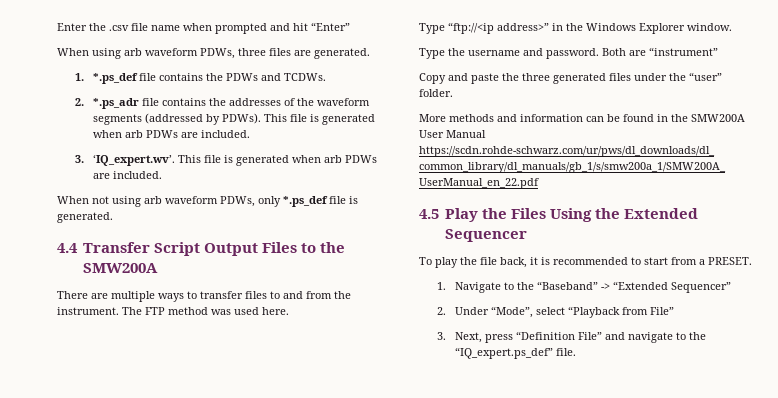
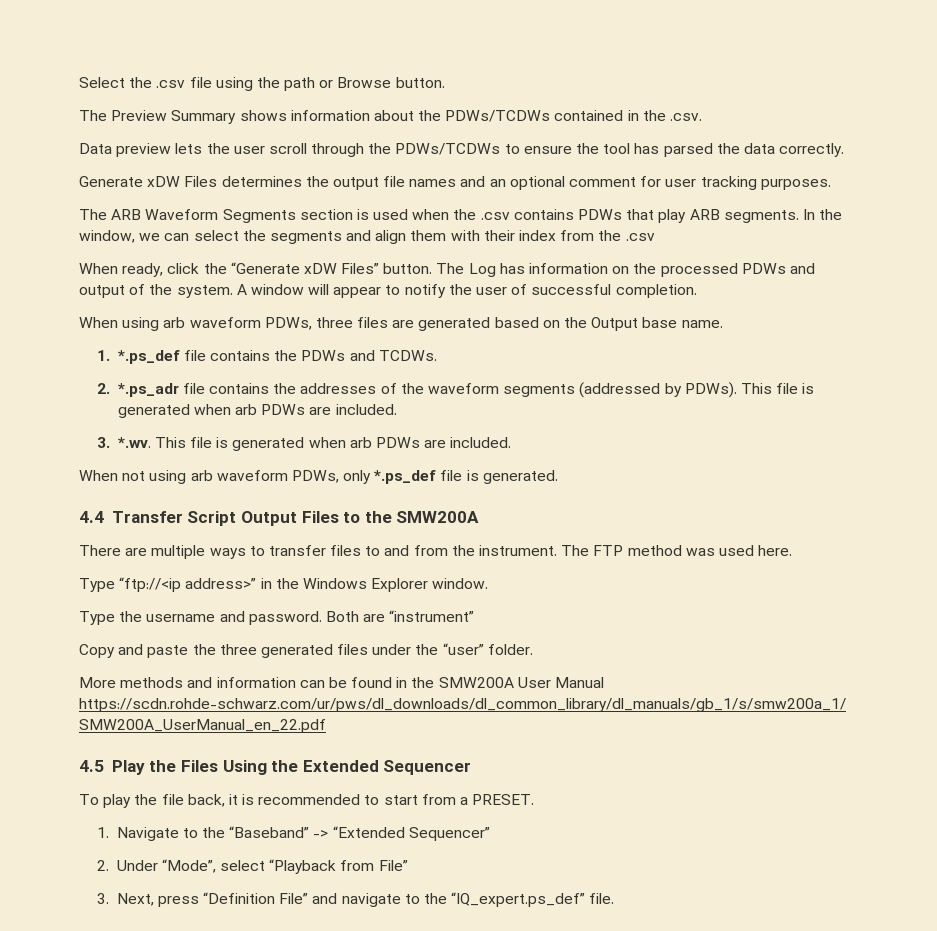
[57,23,87,31] Enter -> [79,77,125,88] Select
[151,22,350,34] name when prompted and hit “Enter” -> [215,77,445,91] [79,110,703,124] [79,143,845,157] [79,176,831,190] [79,209,843,223] [79,230,655,244] [79,262,815,277] [79,284,697,298] using the path or Browse button. // The Preview Summary shows information about the PDWs/TCDWs contained in the .csv. // Data preview lets the user scroll through the PDWs/TCDWs to ensure the tool has parsed the data correctly. // Generate xDW Files determines the output file names and an optional comment for user tracking purposes. // The ARB Waveform Segments section is used when the .csv contains PDWs that play ARB segments. In the window, we can select the segments and align them with their index from the .csv // When ready, click the “Generate xDW Files” button. The Log has information on the processed PDWs and output of the system. A window will appear to notify the user of successful completion.
[314,48,370,59] generated. -> [418,317,723,331] generated based on the Output base name.
[93,154,176,166] ‘IQ_expert.wv’. -> [117,437,151,448] *.wv.

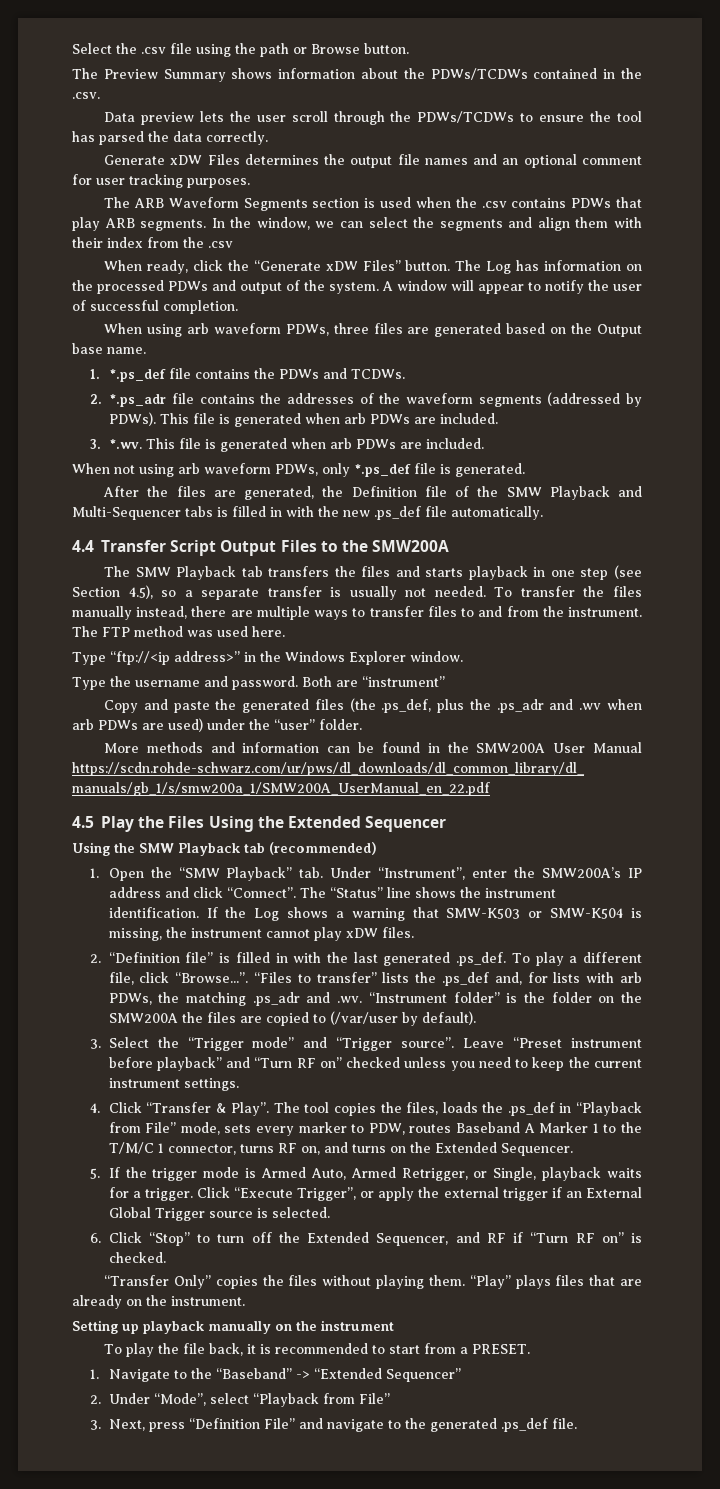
(558, 477) none -> [103,486,642,500] [72,506,543,520] // After the files are generated, the Definition file of the SMW Playback and Multi-Sequencer tabs is filled in with the new .ps_def file automatically.
[79,545,121,556] There -> [104,565,642,580] [72,585,642,600] [72,606,227,620] The SMW Playback tab transfers the files and starts playback in one step (see Section 4.5), so a separate transfer is usually not needed. To transfer the files manually instead, there
[219,644,257,655] three -> (237, 704) none
(369, 649) none -> [349,698,643,713] [72,718,203,732] (the .ps_def, plus the .ps_adr and .wv when arb PDWs are used)
(472, 767) none -> [72,842,377,856] [90,867,642,881] [108,887,556,898] [108,907,642,921] [108,927,414,941] [90,952,642,966] [108,972,642,986] [108,992,643,1006] [108,1011,476,1026] [90,1037,642,1051] [108,1057,643,1071] [108,1078,239,1091] [90,1102,642,1116] [108,1122,642,1136] [108,1142,573,1156] [90,1167,642,1181] [108,1187,642,1201] [108,1207,330,1221] [90,1232,642,1246] [108,1252,166,1263] [104,1275,642,1289] [72,1295,245,1309] [72,1320,394,1334] // Using the SMW Playback tab (recommended) // 1. Open the “SMW Playback” tab. Under “Instrument”, enter the SMW200A’s IP address and click “Connect”. The “Status” line shows the instrument identification. If the Log shows a warning that SMW-K503 or SMW-K504 is missing, the instrument cannot play xDW files. // 2. “Definition file” is filled in with the last generated .ps_def. To play a different file, click “Browse...”. “Files to transfer” lists the .ps_def and, for lists with arb PDWs, the matching .ps_adr and .wv. “Instrument folder” is the folder on the SMW200A the files are copied to (/var/user by default). // 3. Select the “Trigger mode” and “Trigger source”. Leave “Preset instrument before playback” and “Turn RF on” checked unless you need to keep the current instrument settings. // 4. Click “Transfer & Play”. The tool copies the files, loads the .ps_def in “Playback from File” mode, sets every marker to PDW, routes Baseband A Marker 1 to the T/M/C 1 connector, turns RF on, and turns on the Extended Sequencer. // 5. If the trigger mode is Armed Auto, Armed Retrigger, or Single, playback waits for a trigger. Click “Execute Trigger”, or apply the external trigger if an External Global Trigger source is selected. // 6. Click “Stop” to turn off the Extended Sequencer, and RF if “Turn RF on” is checked. // “Transfer Only” copies the files without playing them. “Play” plays files that are already on the instrument. // Setting up playback manually on the instrument
[451,892,586,907] “IQ_expert.ps_def” -> [429,1418,548,1432] generated .ps_def

